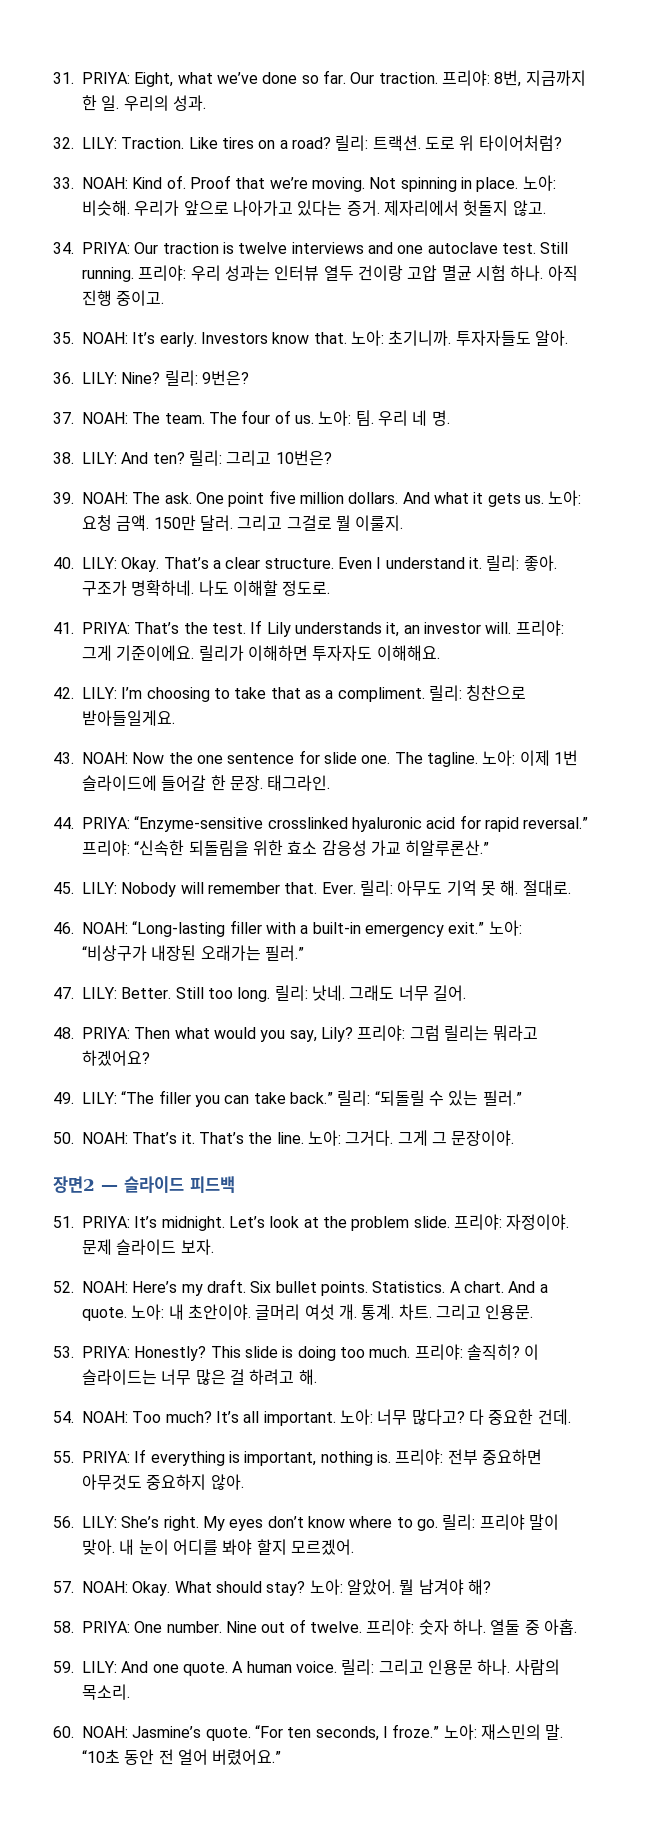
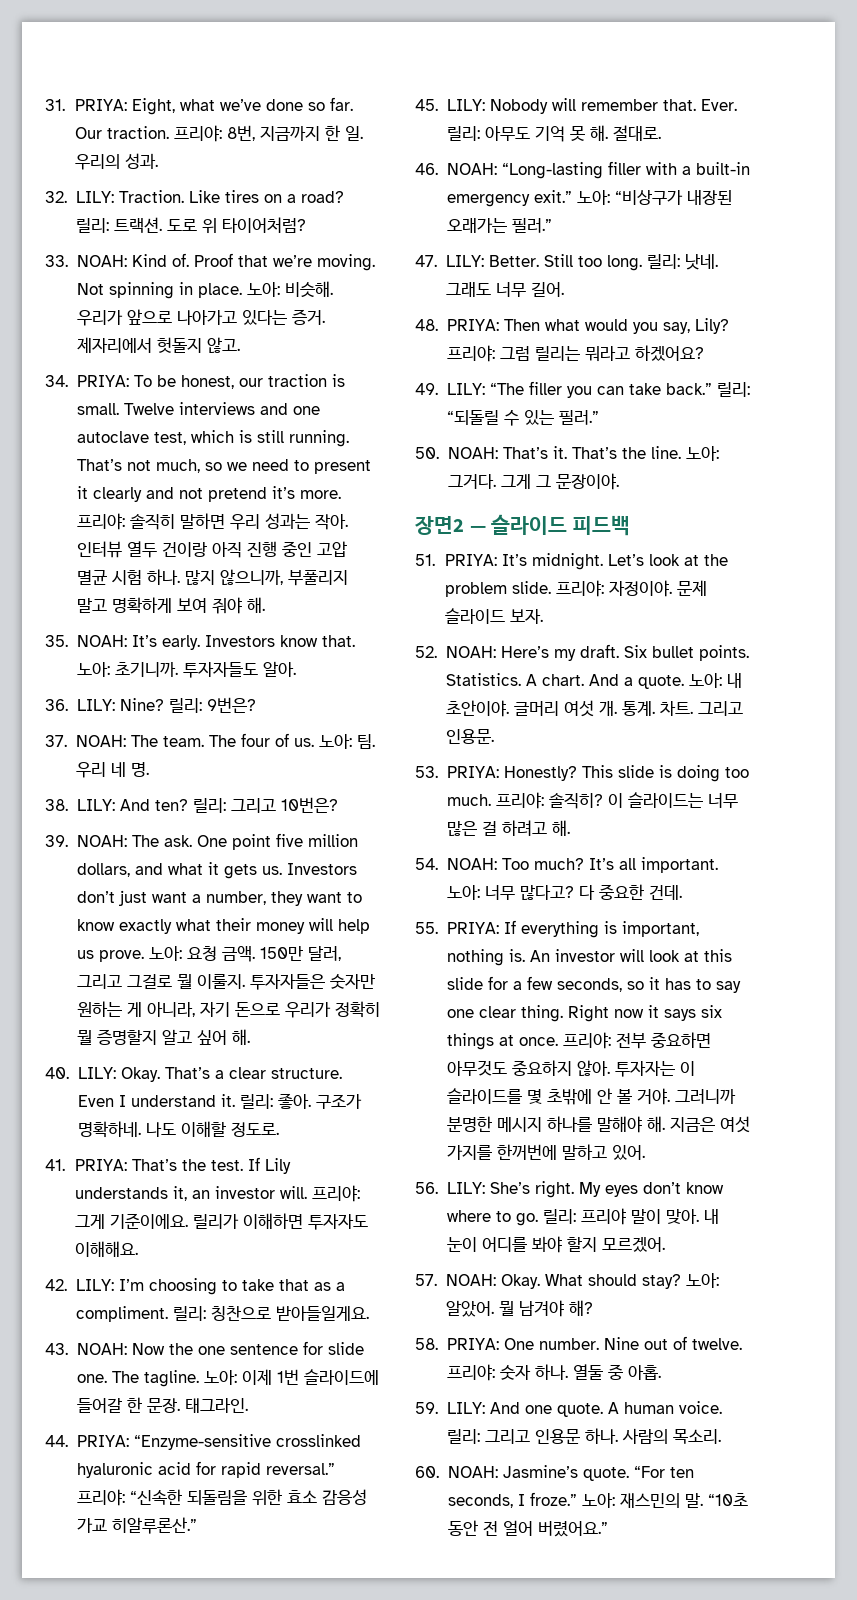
[134,242,569,254] [82,265,187,282] Our traction is twelve interviews and one autoclave test. Still running. 프리야: -> [133,374,345,389] [76,402,320,415] [76,430,349,447] [76,459,371,474] [76,486,341,502] [76,513,225,530] To be honest, our traction is small. Twelve interviews and one autoclave test, which is still running. That’s not much, so we need to present it clearly and not pretend it’s more. 프리야: 솔직히 말하면
(270, 273) none -> [314,514,348,530] 작아.
(403, 273) none -> [211,541,312,558] 아직 진행 중인
[547,265,578,281] [82,290,165,306] 아직 진행 중이고. -> [184,569,348,586] [76,597,265,614] 많지 않으니까, 부풀리지 말고 명확하게 보여 줘야 해.
[348,492,430,504] dollars. And -> [76,863,163,877] dollars, and
(544, 499) none -> [286,863,357,875] [76,890,362,906] [76,918,370,934] [76,950,144,962] Investors don’t just want a number, they want to know exactly what their money will help us prove.
[199,515,233,531] 달러. -> [307,946,341,961] 달러,
(404, 523) none -> [249,974,375,990] [76,1001,380,1018] [76,1029,250,1045] 투자자들은 숫자만 원하는 게 아니라, 자기 돈으로 우리가 정확히 뭘 증명할지 알고 싶어 해.
(391, 1457) none -> [529,949,732,962] [446,976,741,993] [446,1005,722,1022] [446,1033,558,1050] An investor will look at this slide for a few seconds, so it has to say one clear thing. Right now it says six things at once.
(244, 1482) none -> [614,1061,695,1077] [446,1088,736,1105] [446,1116,750,1133] [446,1144,645,1160] 투자자는 이 슬라이드를 몇 초밖에 안 볼 거야. 그러니까 분명한 메시지 하나를 말해야 해. 지금은 여섯 가지를 한꺼번에 말하고 있어.

